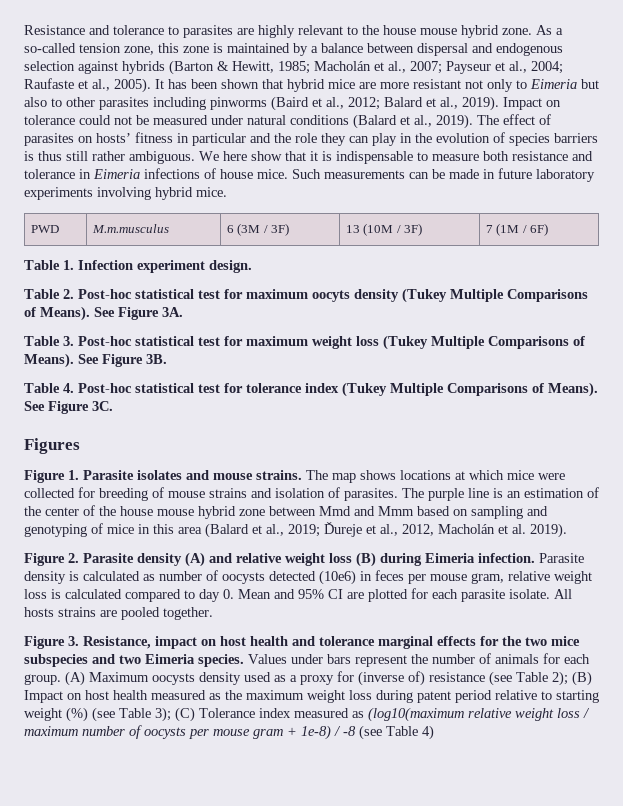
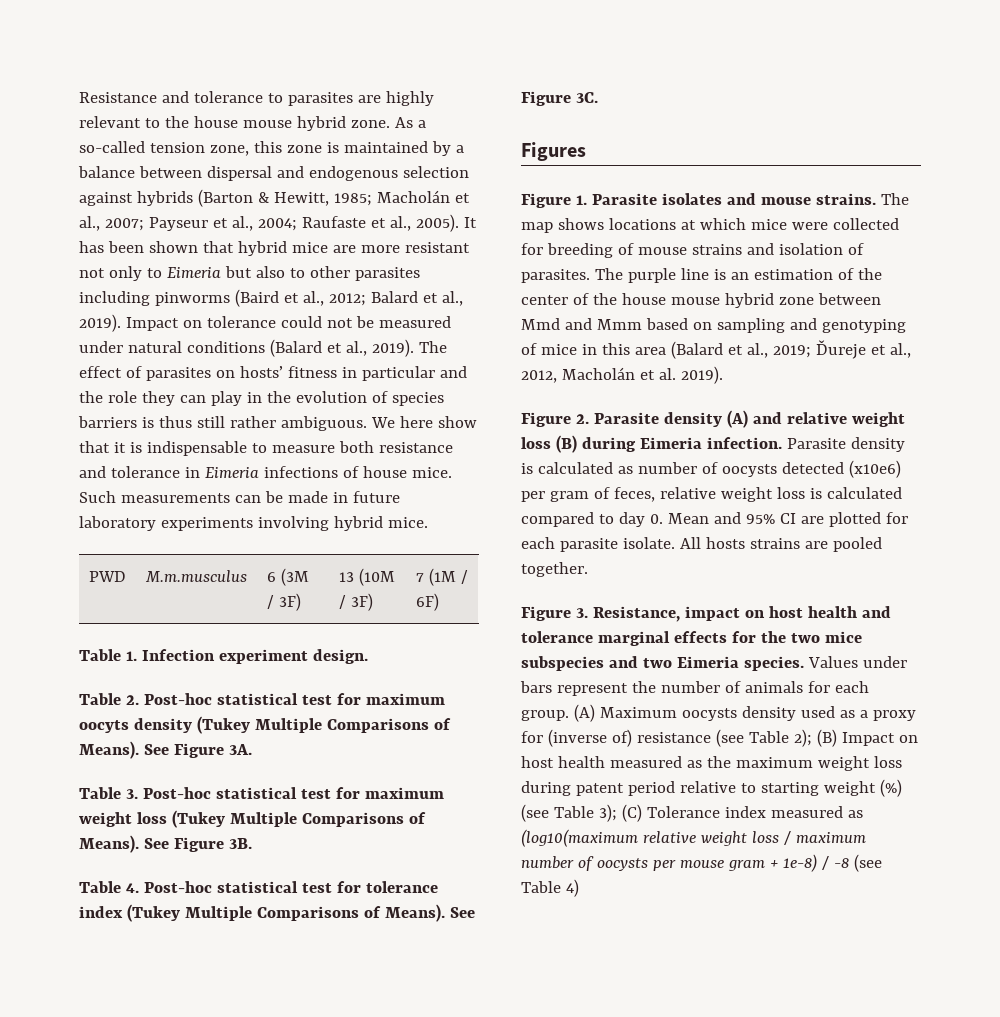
[319,570,504,585] (10e6) in feces per mouse gram, -> [848,460,901,478] [521,487,655,502] (x10e6) per gram of feces,

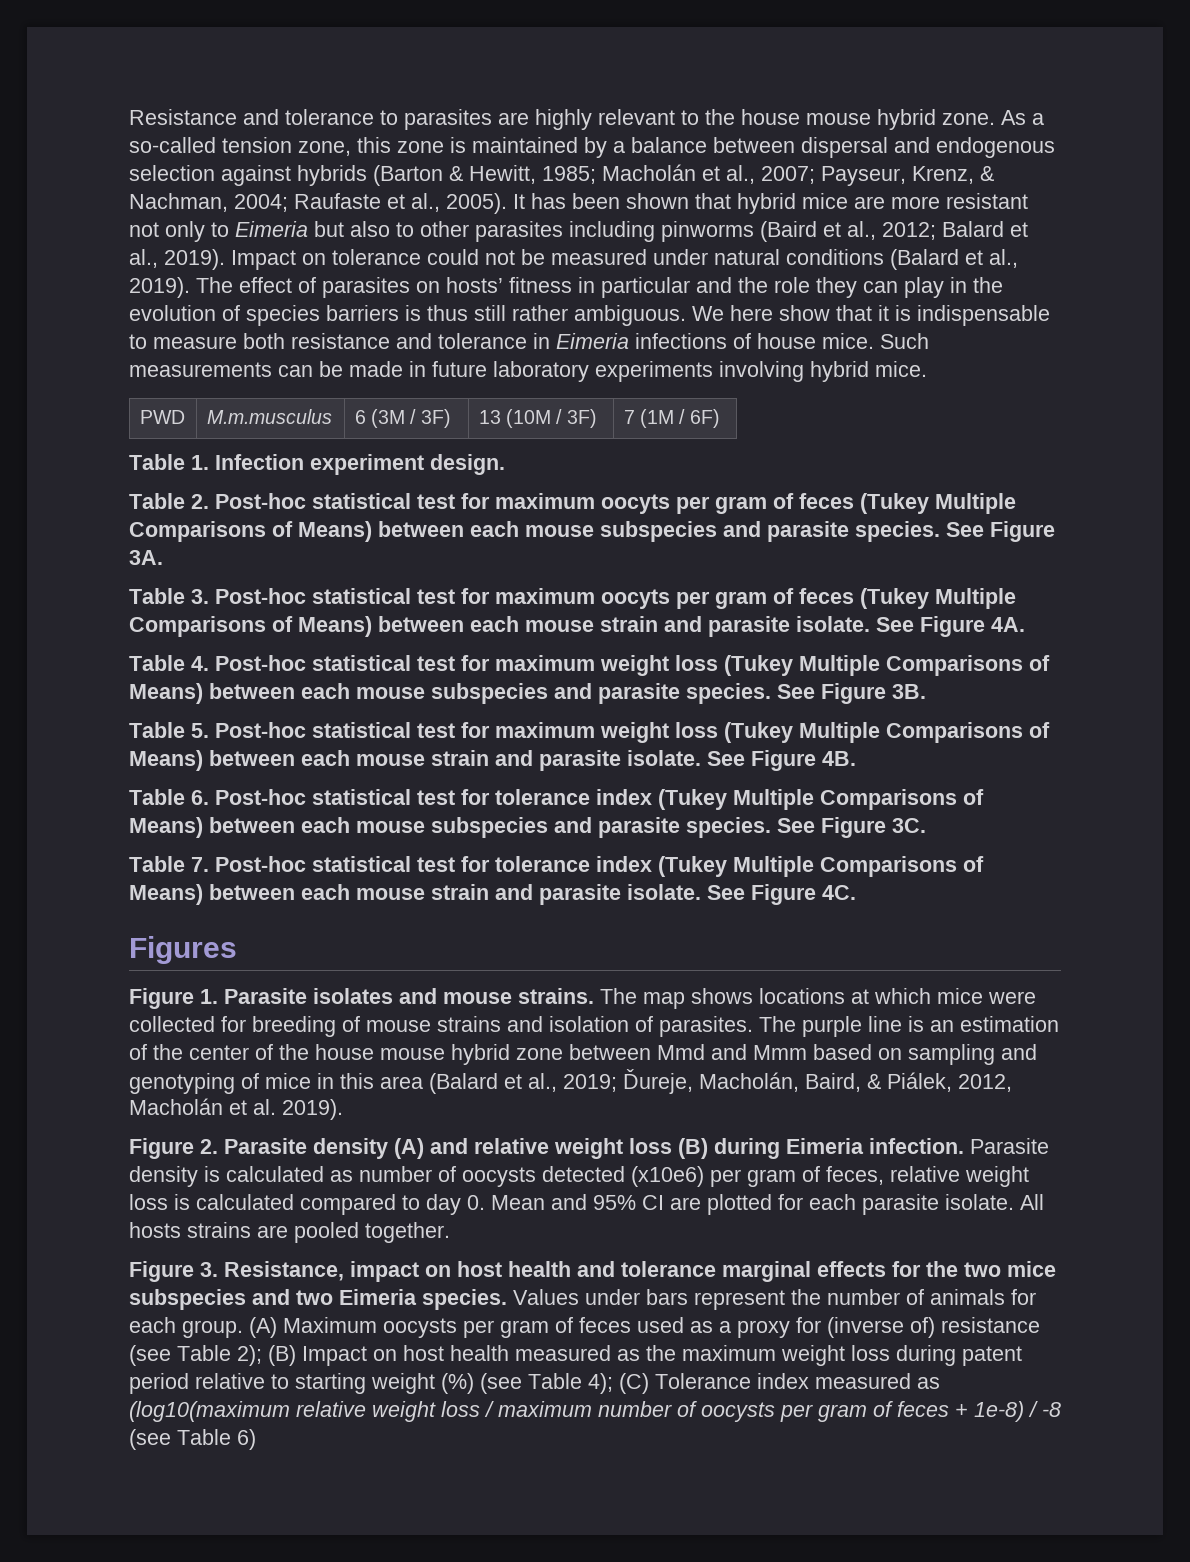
[148,216,253,231] Payseur et al., -> [821,166,994,186] [129,193,228,212] Payseur, Krenz, & Nachman,
[133,716,451,734] [79,741,139,759] density (Tukey Multiple Comparisons of Means). -> [676,493,1016,514] [129,521,940,542] per gram of feces (Tukey Multiple Comparisons of Means) between each mouse subspecies and parasite species.
[79,810,426,828] [79,835,252,853] [79,881,139,893] weight loss (Tukey Multiple Comparisons of Means). See Figure 3B. // Table 4. -> [601,588,1016,609] [129,616,1025,637] [129,655,1050,676] [129,683,926,704] [129,722,1050,743] [129,750,856,771] [129,789,209,805] oocyts per gram of feces (Tukey Multiple Comparisons of Means) between each mouse strain and parasite isolate. See Figure 4A. // Table 4. Post-hoc statistical test for maximum weight loss (Tukey Multiple Comparisons of Means) between each mouse subspecies and parasite species. See Figure 3B. // Table 5. Post-hoc statistical test for maximum weight loss (Tukey Multiple Comparisons of Means) between each mouse strain and parasite isolate. See Figure 4B. // Table 6.
[384,904,475,922] [521,91,598,106] Means). See Figure 3C. -> [129,817,926,838] [129,856,984,877] [129,884,856,905] Means) between each mouse subspecies and parasite species. See Figure 3C. // Table 7. Post-hoc statistical test for tolerance index (Tukey Multiple Comparisons of Means) between each mouse strain and parasite isolate. See Figure 4C.
[815,340,911,359] Ďureje et al., -> [623,1069,952,1094] Ďureje, Macholán, Baird, & Piálek,
[741,706,796,721] density -> [463,1317,631,1338] per gram of feces
[598,804,617,822] 3); -> [588,1373,613,1394] 4);
[679,859,765,871] mouse gram -> [818,1401,949,1422] gram of feces
[565,879,579,897] 4) -> [237,1429,256,1450] 6)

